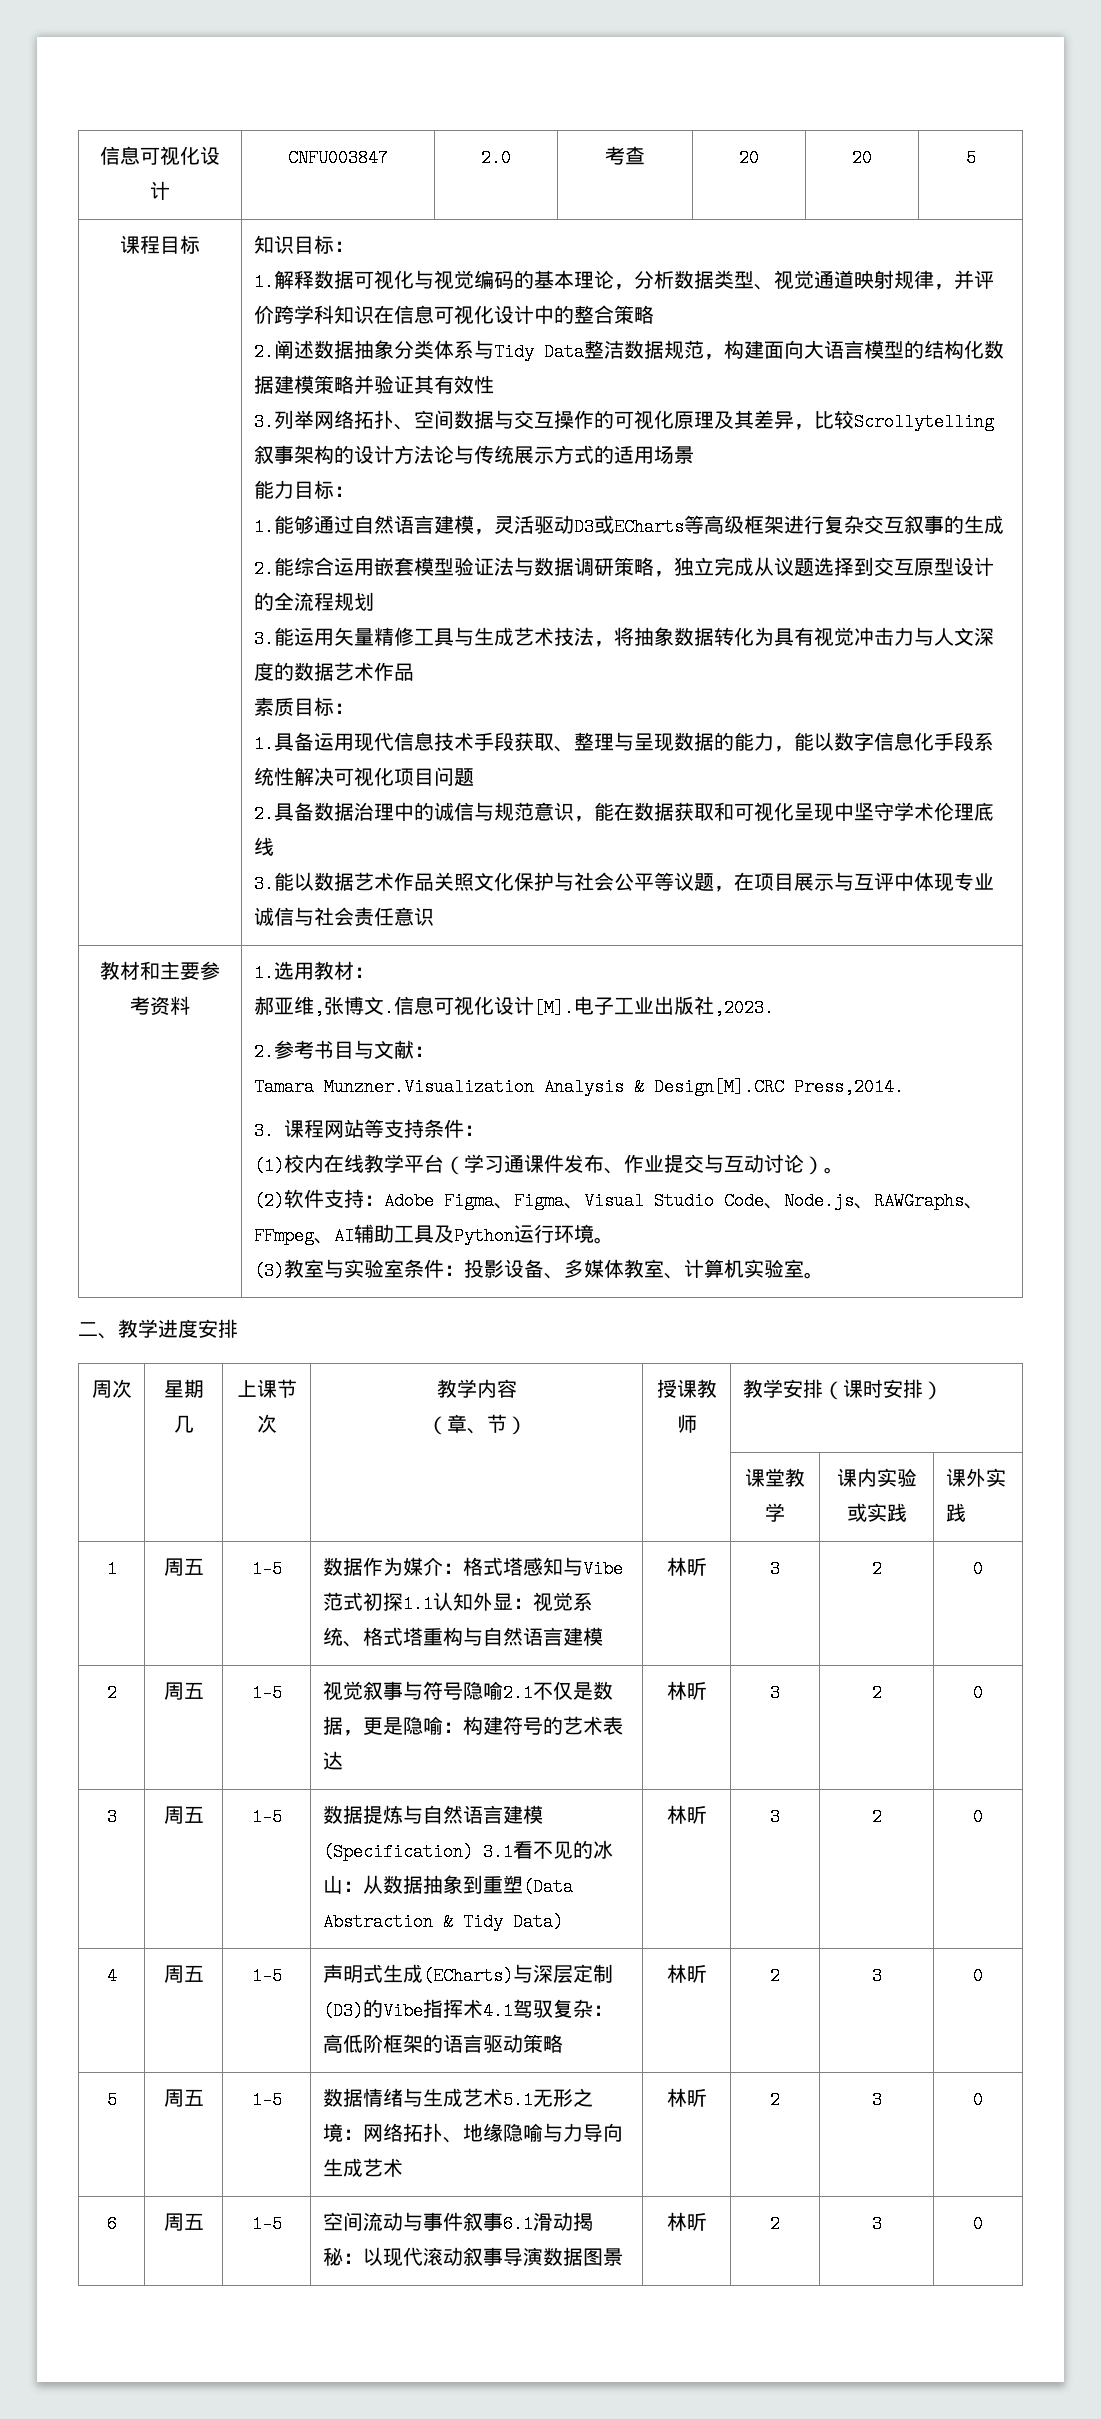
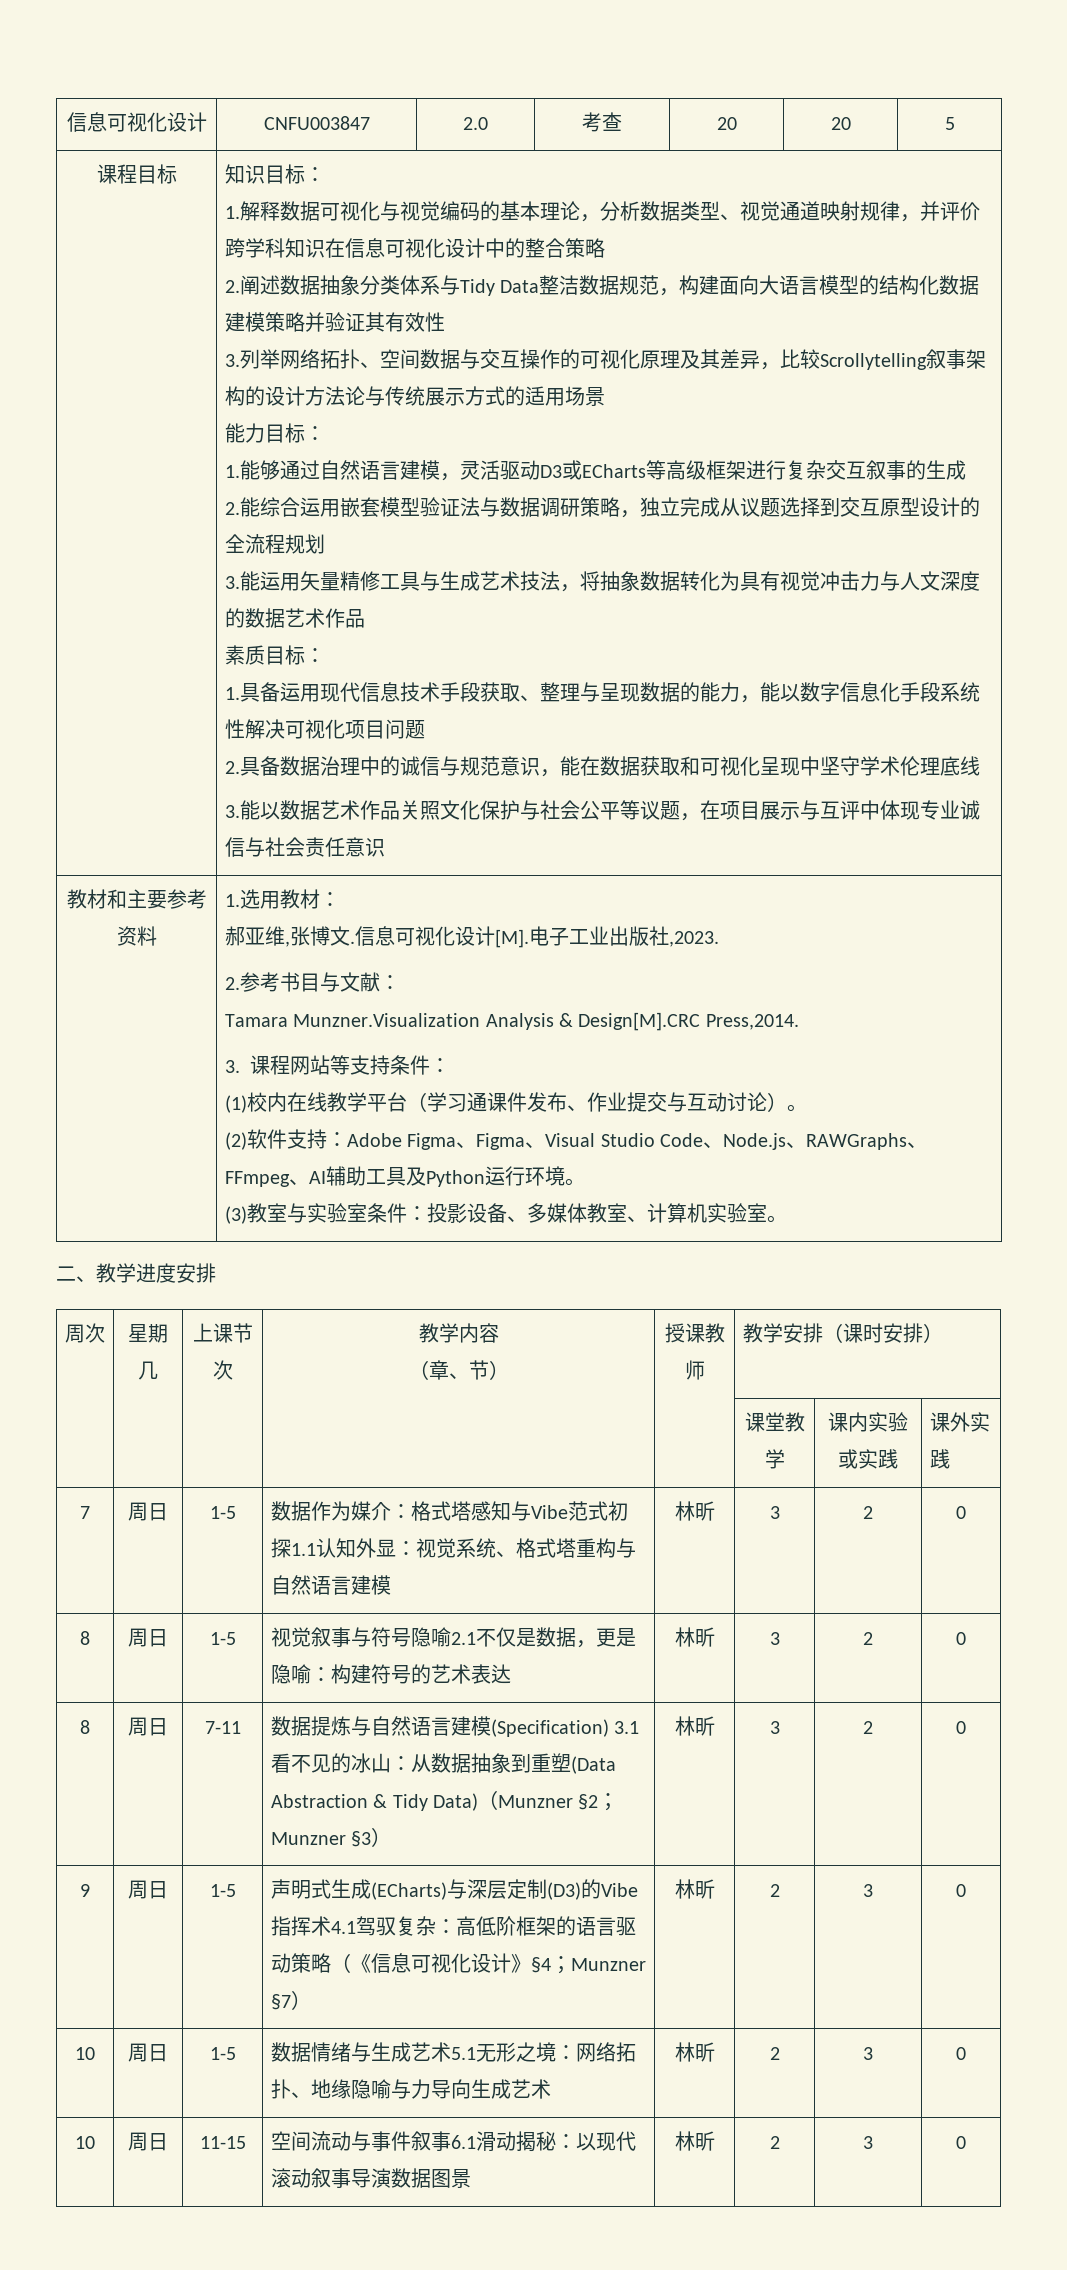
[106,1560,117,1578] [163,1558,204,1576] 1 | 周五 -> [80,1506,90,1519] [128,1502,168,1521] 7 | 周日
[106,1684,117,1702] [163,1682,204,1700] 2 | 周五 -> [80,1631,90,1645] [128,1628,168,1647] 8 | 周日
[106,1808,117,1826] [163,1806,204,1824] [251,1808,282,1826] 3 | 周五 | 1-5 -> [80,1720,90,1734] [128,1717,168,1736] [204,1721,241,1734] 8 | 周日 | 7-11
[666,1805,707,1824] [770,1808,780,1826] [871,1808,882,1826] [973,1808,983,1826] [106,1967,117,1985] [163,1965,204,1983] | 林昕 | 3 | 2 | 0 // 4 | 周五 -> [478,1790,619,1811] [270,1827,392,1847] [674,1716,715,1736] [769,1721,780,1734] [863,1721,873,1734] [956,1721,966,1734] [80,1884,90,1897] [128,1880,168,1899] （Munzner §2；Munzner §3） | 林昕 | 3 | 2 | 0 // 9 | 周日
[666,1964,707,1983] [770,1967,780,1985] [871,1967,882,1985] [973,1967,983,1985] [106,2091,117,2109] [163,2089,204,2107] | 林昕 | 2 | 3 | 0 // 5 | 周五 -> [330,1953,646,1974] [270,1990,311,2010] [674,1879,715,1899] [769,1884,780,1897] [863,1884,873,1897] [956,1884,966,1897] [75,2047,95,2060] [128,2043,168,2062] （《信息可视化设计》§4；Munzner §7） | 林昕 | 2 | 3 | 0 // 10 | 周日
[106,2215,117,2233] [163,2213,204,2231] [251,2215,282,2233] 6 | 周五 | 1-5 -> [75,2136,95,2149] [128,2132,168,2151] [199,2136,246,2149] 10 | 周日 | 11-15

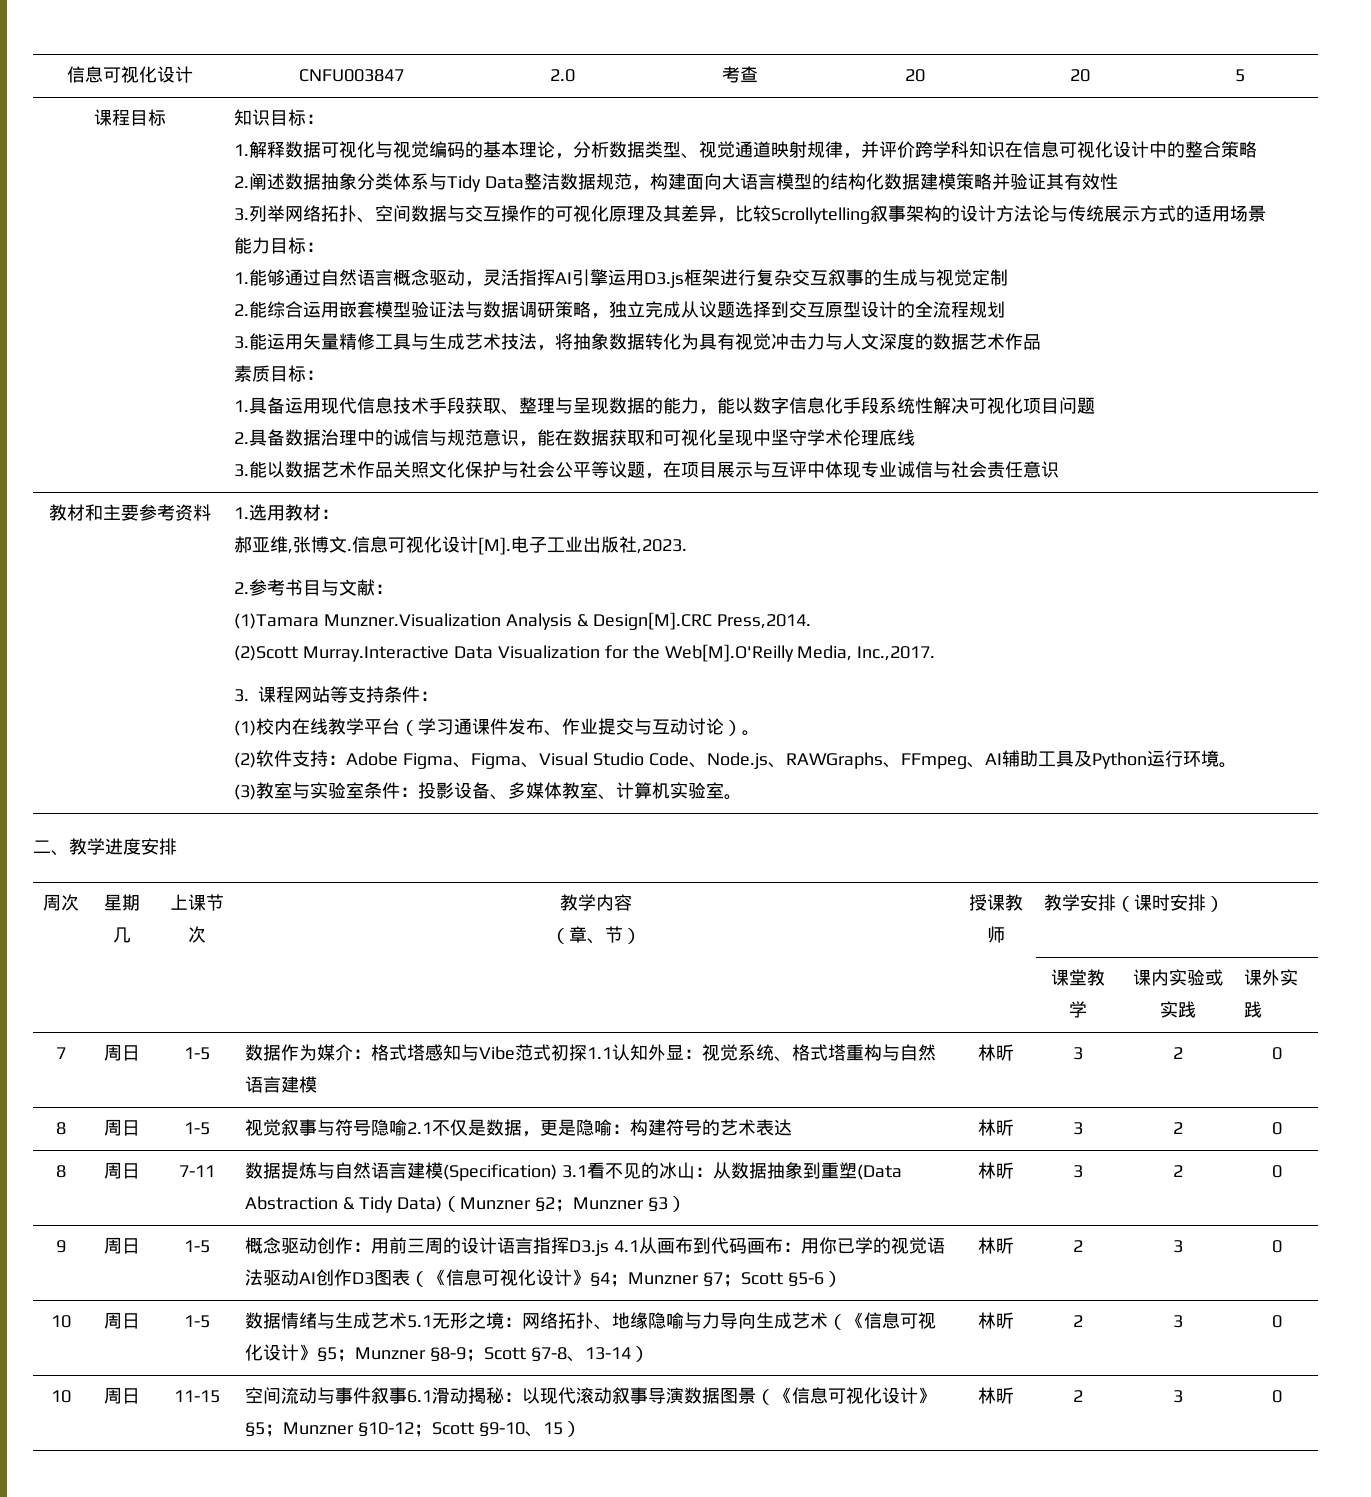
[399,460,706,481] 建模，灵活驱动D3或ECharts等高级 -> [393,269,685,288] 概念驱动，灵活指挥AI引擎运用D3.js
(966, 470) none -> [918,269,1009,286] 与视觉定制
[224,1014,288,1027] Tamara -> [234,613,320,629] (1)Tamara
(799, 1022) none -> [234,644,936,662] // (2)Scott Murray.Interactive Data Visualization for the Web[M].O'Reilly Media, Inc.,2017.
[270,1879,638,1900] [270,1916,636,1936] [270,1953,331,1973] 声明式生成(ECharts)与深层定制(D3)的Vibe指挥术4.1驾驭复杂：高低阶框架的语言驱动策略 -> [245,1237,946,1256] [245,1269,411,1286] 概念驱动创作：用前三周的设计语言指挥D3.js 4.1从画布到代码画布：用你已学的视觉语法驱动AI创作D3图表
(291, 2002) none -> [723,1272,825,1287] ；Scott §5-6
(551, 2089) none -> [828,1312,937,1330] [245,1344,650,1362] （《信息可视化设计》§5；Munzner §8-9；Scott §7-8、13-14）
(471, 2178) none -> [756,1387,937,1405] [245,1421,582,1437] （《信息可视化设计》§5；Munzner §10-12；Scott §9-10、15）

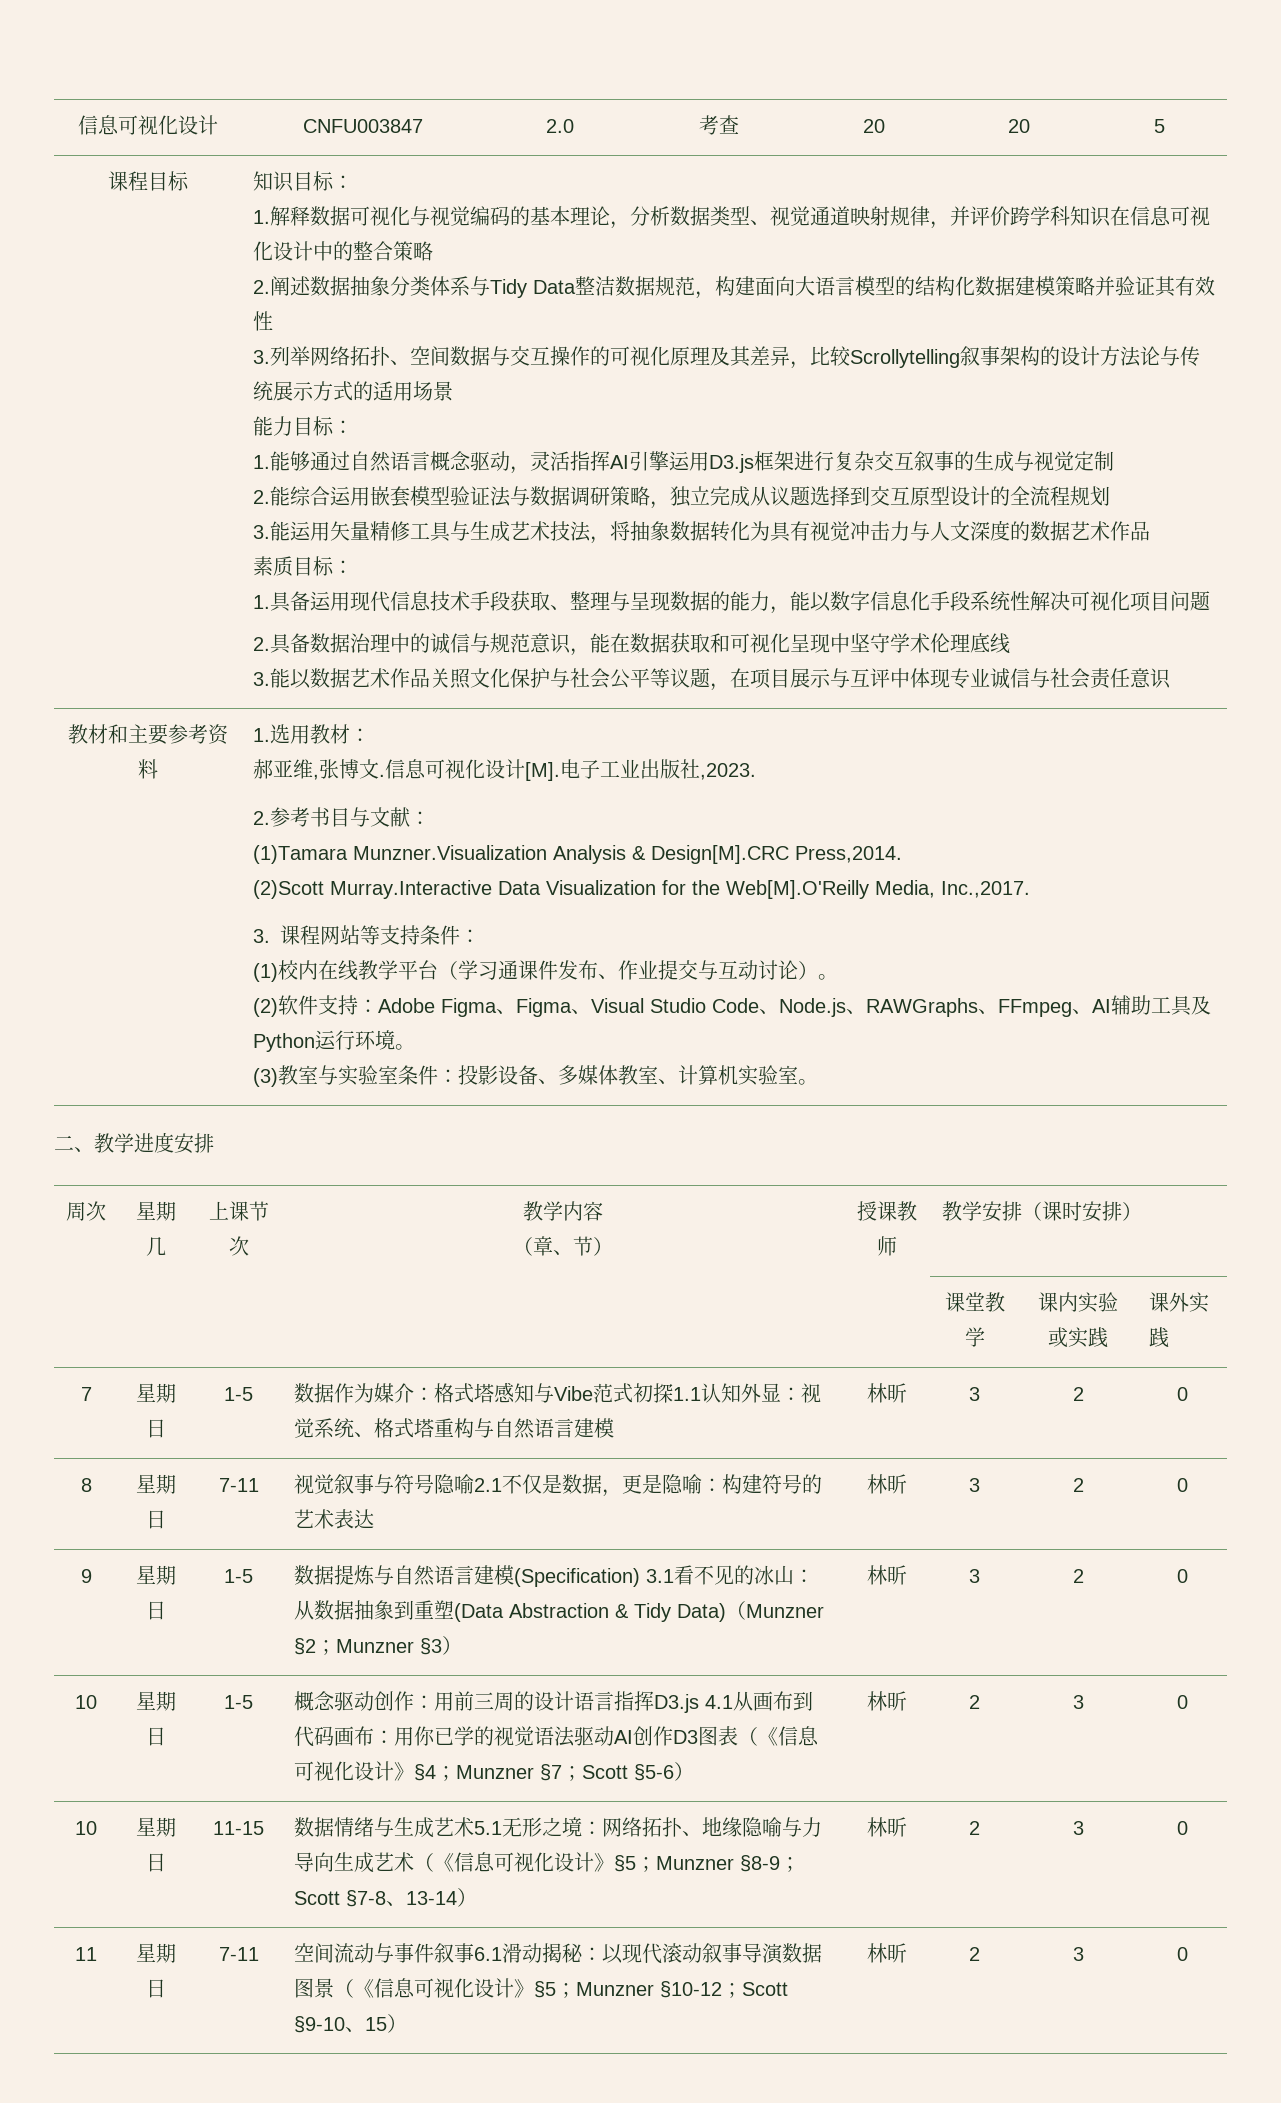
[104,1044,122,1061] 周 -> [136,1383,176,1403] 星期
[104,1119,140,1136] [184,1122,210,1135] 周日 | 1-5 -> [136,1474,176,1494] [146,1510,166,1529] [218,1478,259,1492] 星期日 | 7-11
[55,1165,66,1178] [104,1162,140,1179] [179,1165,215,1177] 8 | 周日 | 7-11 -> [80,1569,92,1583] [136,1565,176,1585] [146,1601,166,1620] [223,1569,253,1583] 9 | 星期日 | 1-5
[55,1240,66,1253] [104,1237,122,1254] 9 | 周 -> [75,1695,97,1709] [136,1691,176,1711] 10 | 星期
[104,1312,140,1329] [184,1315,210,1328] 周日 | 1-5 -> [136,1817,176,1837] [146,1853,166,1872] [212,1821,264,1835] 星期日 | 11-15
[50,1390,71,1403] [104,1387,140,1404] [174,1390,220,1403] 10 | 周日 | 11-15 -> [75,1947,97,1961] [136,1943,176,1963] [146,1979,166,1998] [218,1947,259,1961] 11 | 星期日 | 7-11

